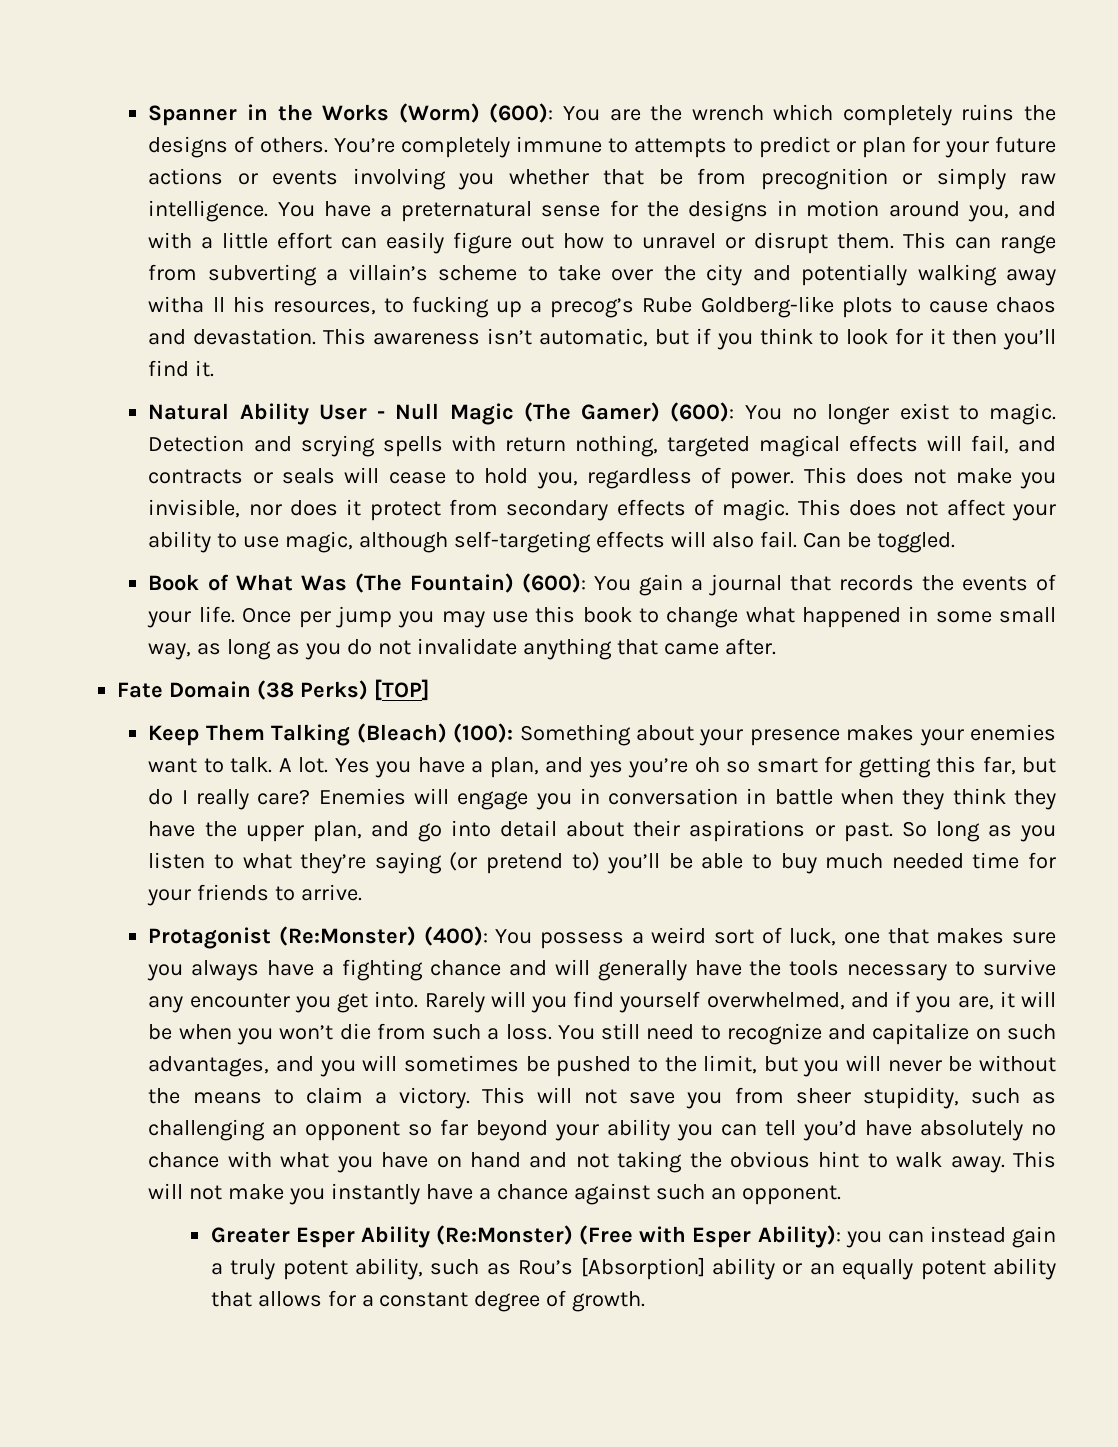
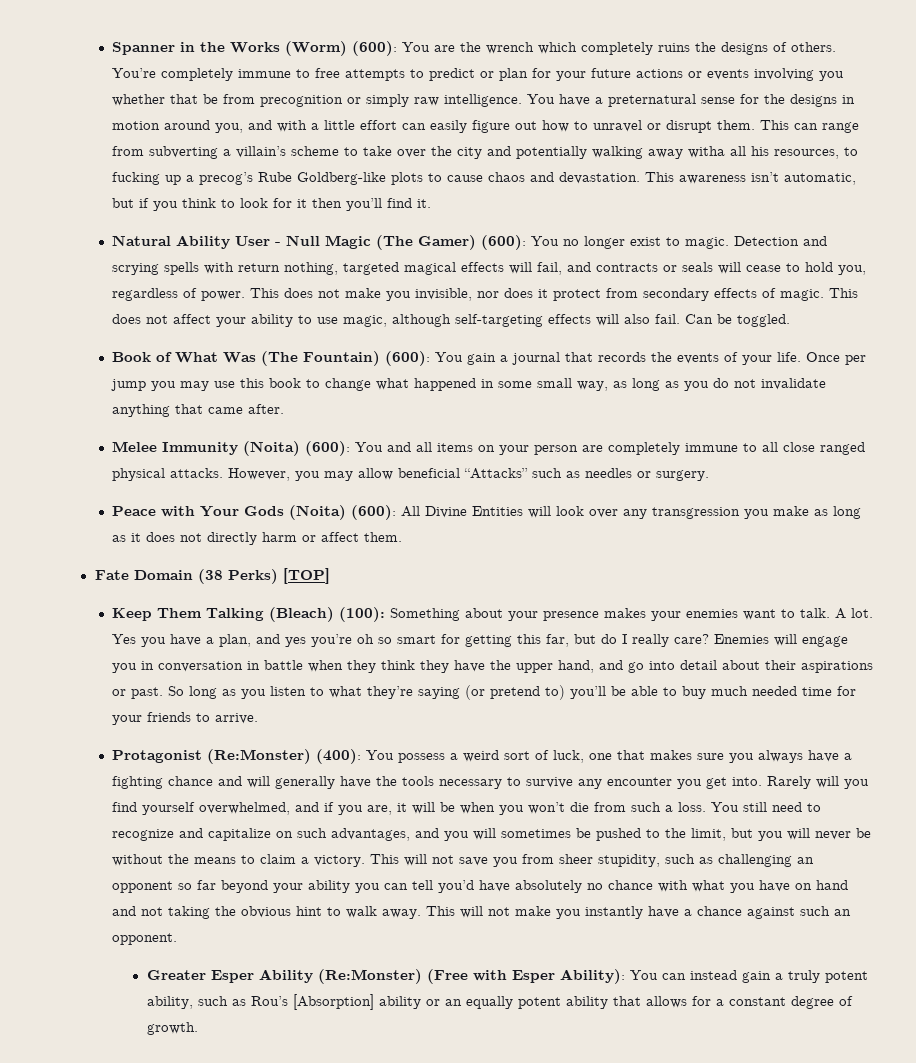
(629, 145) none -> [315,68,341,78] free
[212,297,225,312] ll -> [730,146,747,156] all
(776, 646) none -> [112,441,866,456] [112,468,710,481] [112,505,862,520] [112,532,403,545] // Melee Immunity (Noita) (600): You and all items on your person are completely immune to all close ranged physical attacks. However, you may allow beneficial “Attacks” such as needles or surgery. // Peace with Your Gods (Noita) (600): All Divine Entities will look over any transgression you make as long as it does not directly harm or affect them.
[312,821,362,842] plan, -> [558,660,595,673] hand,
[845,1231,882,1248] you -> [629,970,658,980] You

